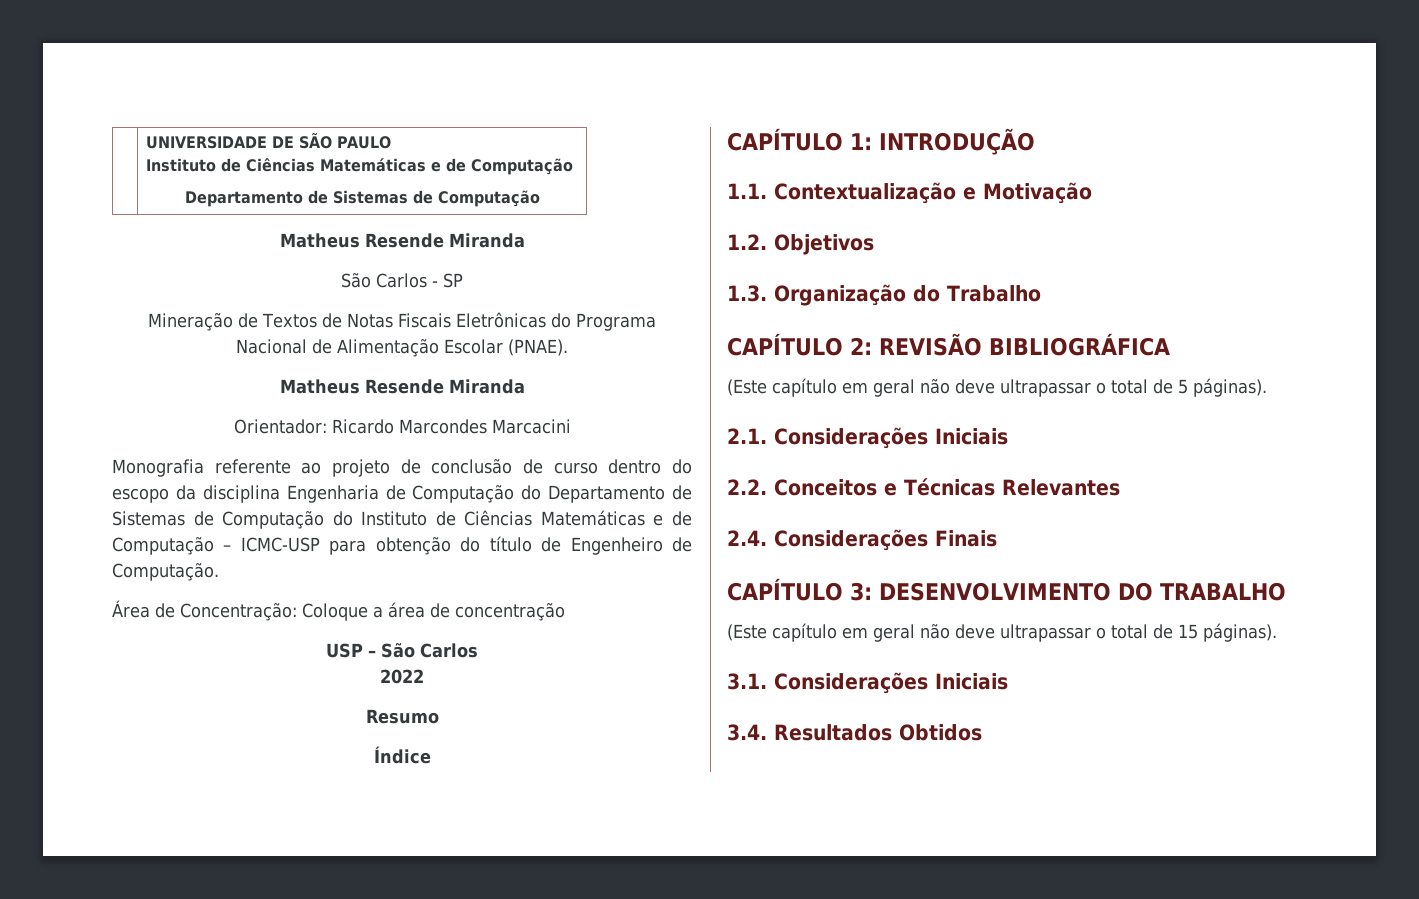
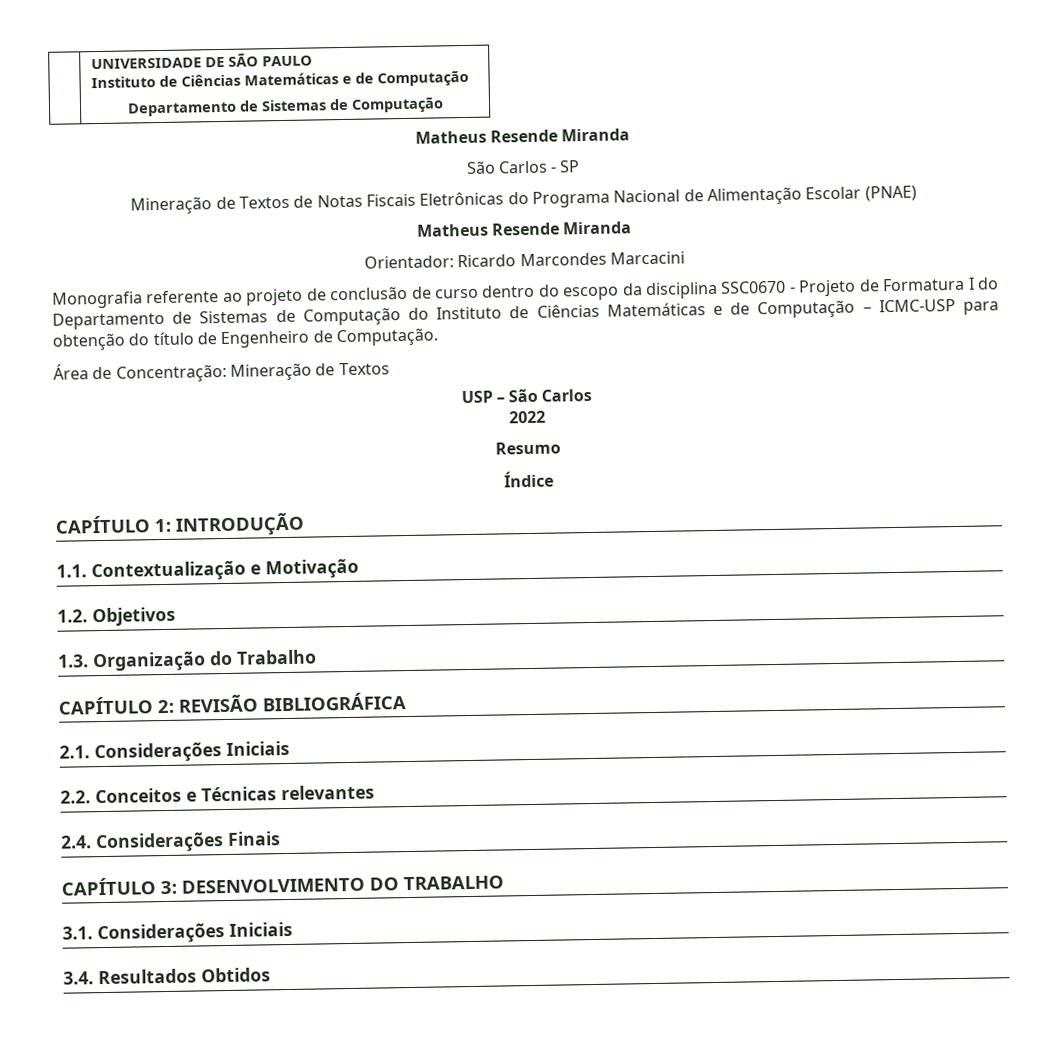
[508,339,568,356] (PNAE). -> [864,185,917,202] (PNAE)
[286,485,515,503] Engenharia de Computação -> [720,277,975,297] SSC0670 - Projeto de Formatura I
[302,602,565,621] Coloque a área de concentração -> [229,362,390,381] Mineração de Textos
[727,378,1267,397] // (Este capítulo em geral não deve ultrapassar o total de 5 páginas). -> (406, 702) none
[1001,479,1120,496] Relevantes -> [281,784,375,801] relevantes
[727,623,1277,642] // (Este capítulo em geral não deve ultrapassar o total de 15 páginas). -> (504, 883) none

